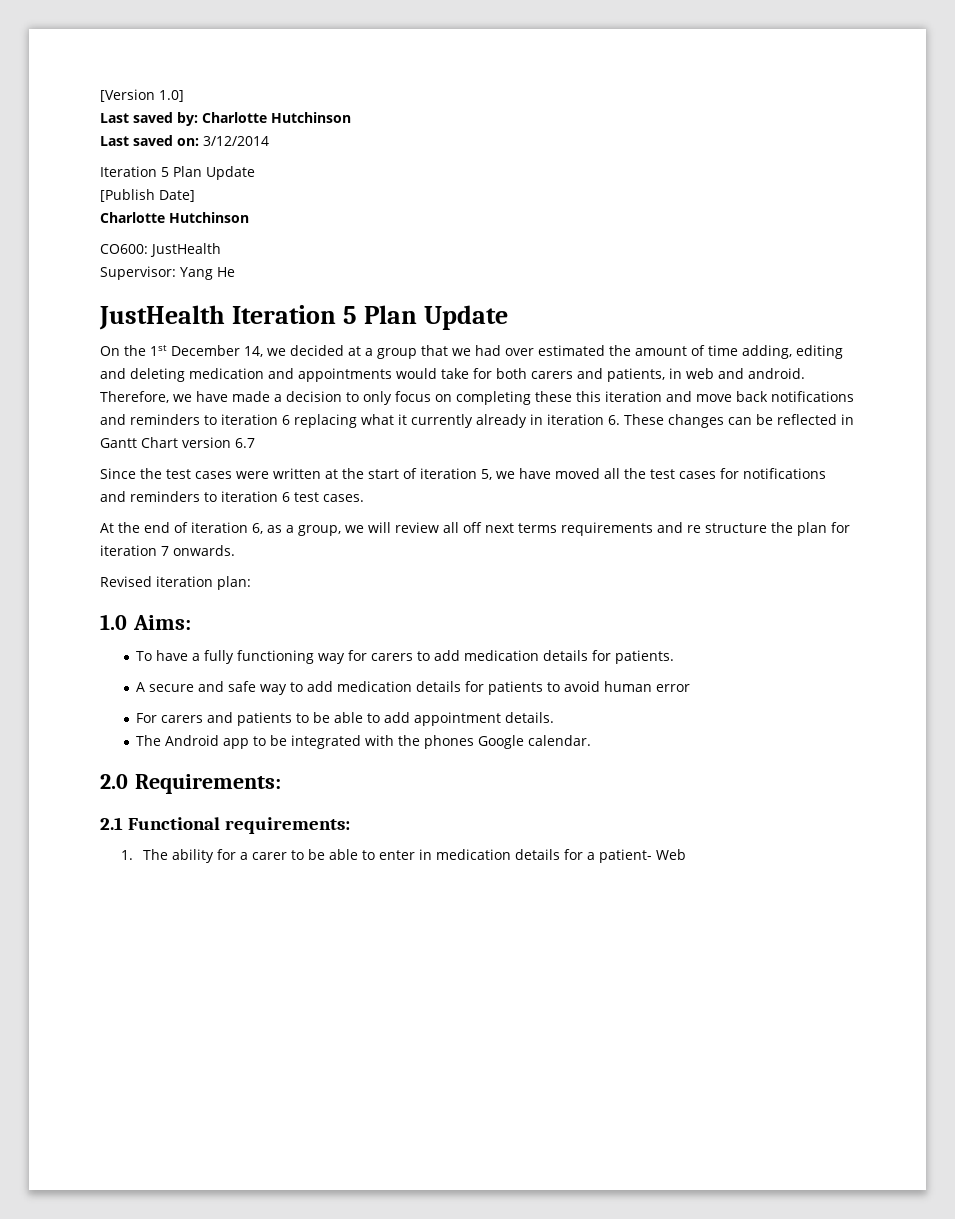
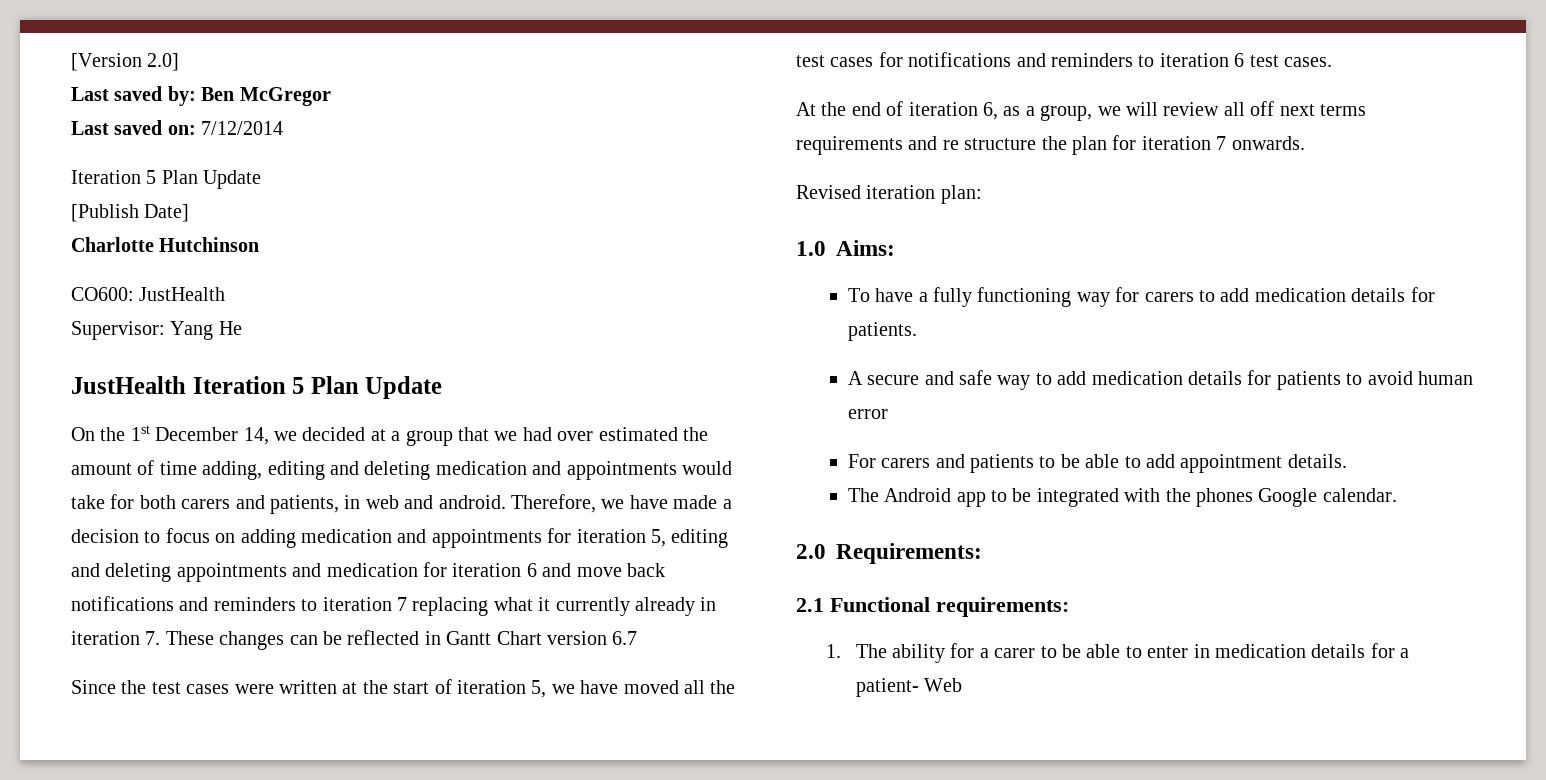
[159,90,184,102] 1.0] -> [147,53,180,71] 2.0]
[202,112,351,123] Charlotte Hutchinson -> [201,87,331,106] Ben McGregor
[203,136,269,146] 3/12/2014 -> [201,121,284,135] 7/12/2014
[363,391,392,405] only -> (161, 537) none
[456,391,662,405] completing these this iteration -> [240,528,729,548] [71,562,537,582] adding medication and appointments for iteration 5, editing and deleting appointments and medication for iteration 6
[282,415,290,425] 6 -> [397,597,407,611] 7
[608,415,620,425] 6. -> [145,631,161,645] 7.

